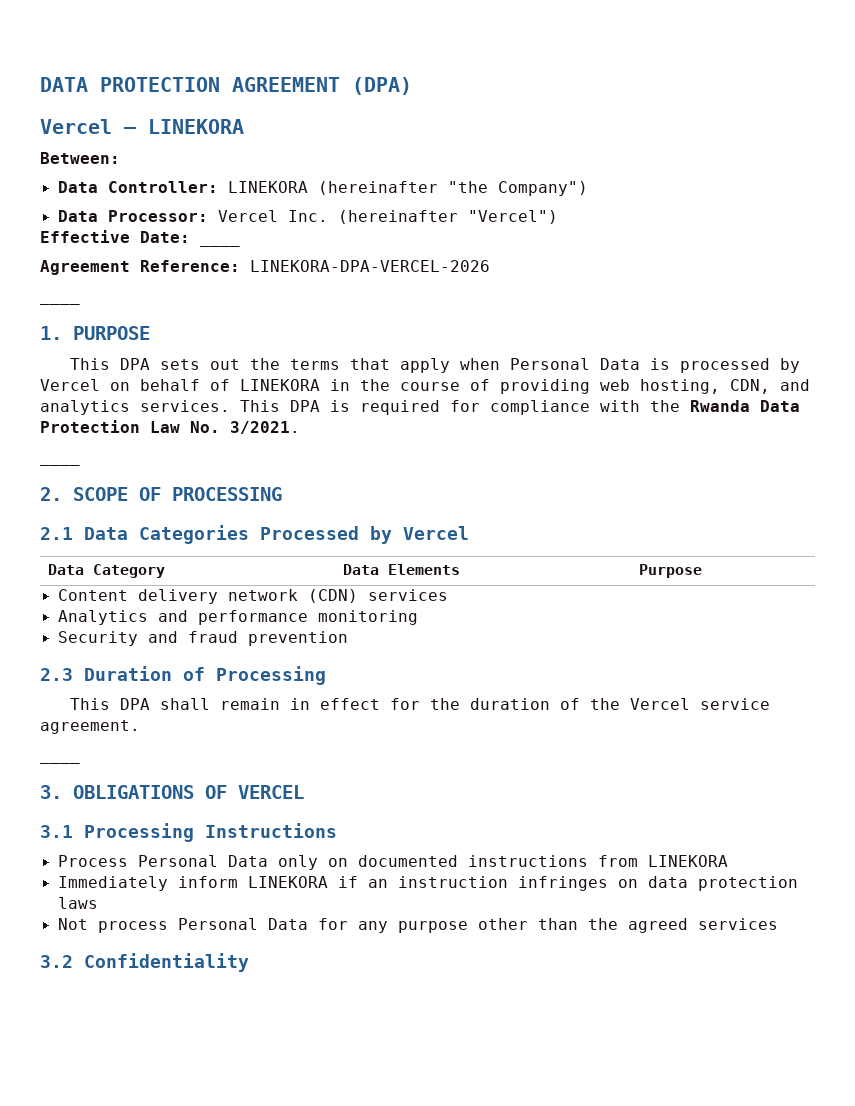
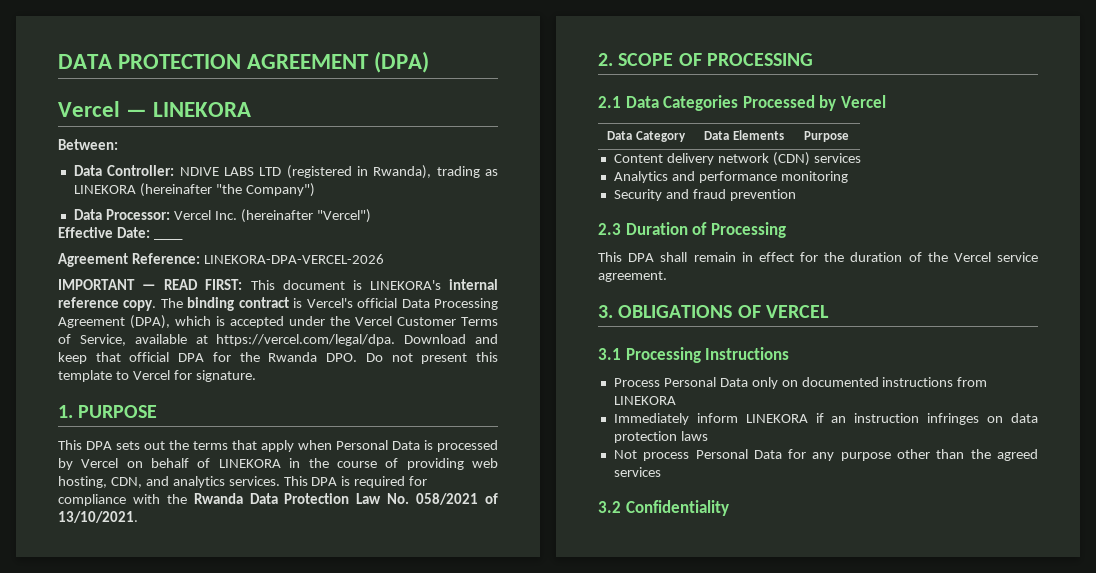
(218, 187) none -> [179,165,499,179] NDIVE LABS LTD (registered in Rwanda), trading as
[40,301,80,305] ____ -> [58,279,498,290] [58,297,499,311] [58,315,498,329] [58,334,498,346] [58,352,499,364] [58,370,256,382] IMPORTANT — READ FIRST: This document is LINEKORA's internal reference copy. The binding contract is Vercel's official Data Processing Agreement (DPA), which is accepted under the Vercel Customer Terms of Service, available at https://vercel.com/legal/dpa. Download and keep that official DPA for the Rwanda DPO. Do not present this template to Vercel for signature.
[230,421,300,434] [40,462,80,466] 3/2021. // ____ -> [416,493,499,505] [58,511,138,523] 058/2021 of 13/10/2021.
[40,760,80,764] // ____ -> (667, 276) none

